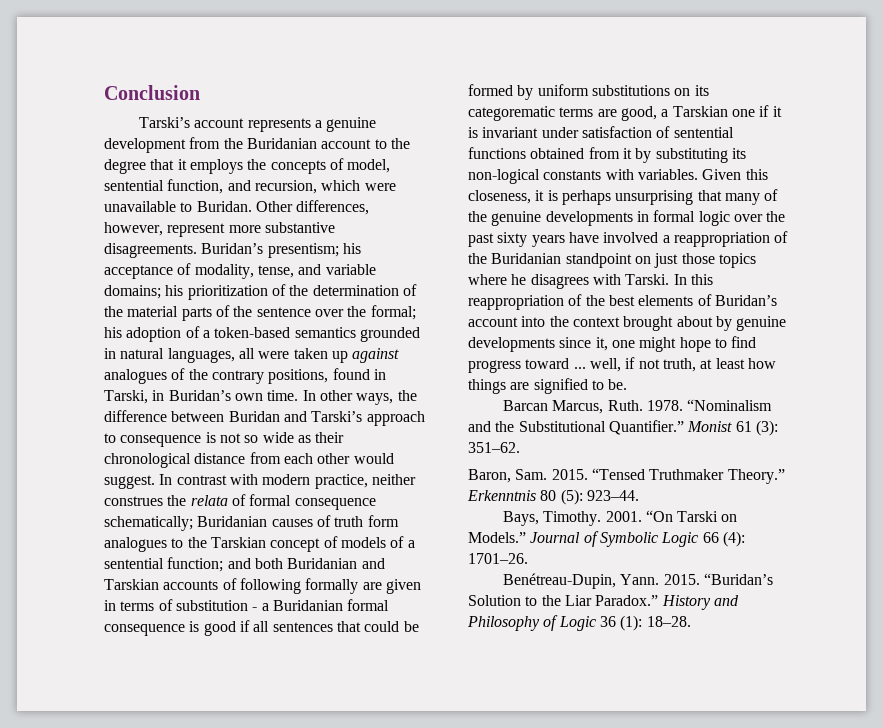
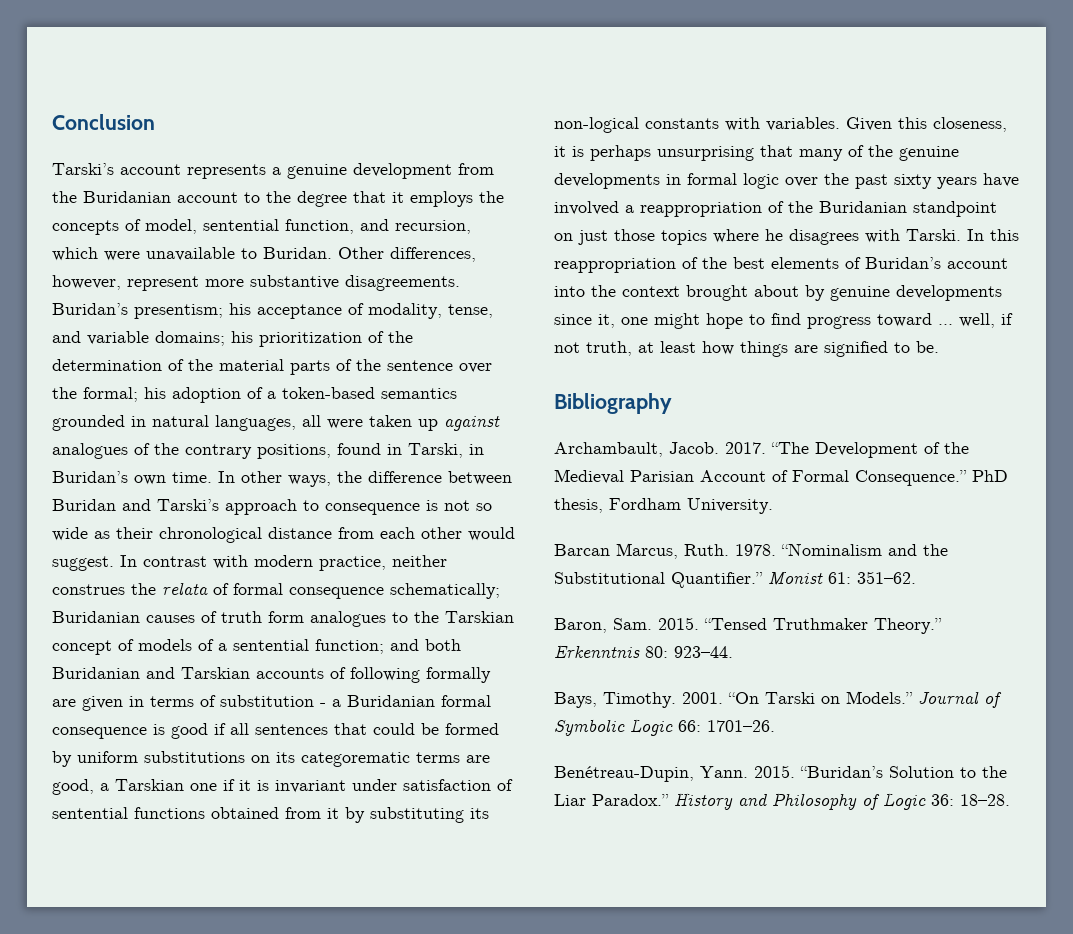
(628, 384) none -> [554,393,672,414] [554,442,969,458] [554,469,1008,486] [554,498,773,514] // Bibliography // Archambault, Jacob. 2017. “The Development of the Medieval Parisian Account of Formal Consequence.” PhD thesis, Fordham University.
[735,420,778,436] 61 (3): -> [828,572,851,584] 61:
[540,489,583,505] 80 (5): -> [645,646,668,658] 80:
[702,531,745,547] 66 (4): -> [678,720,701,732] 66:
[599,615,643,631] 36 (1): -> [931,794,954,806] 36:

